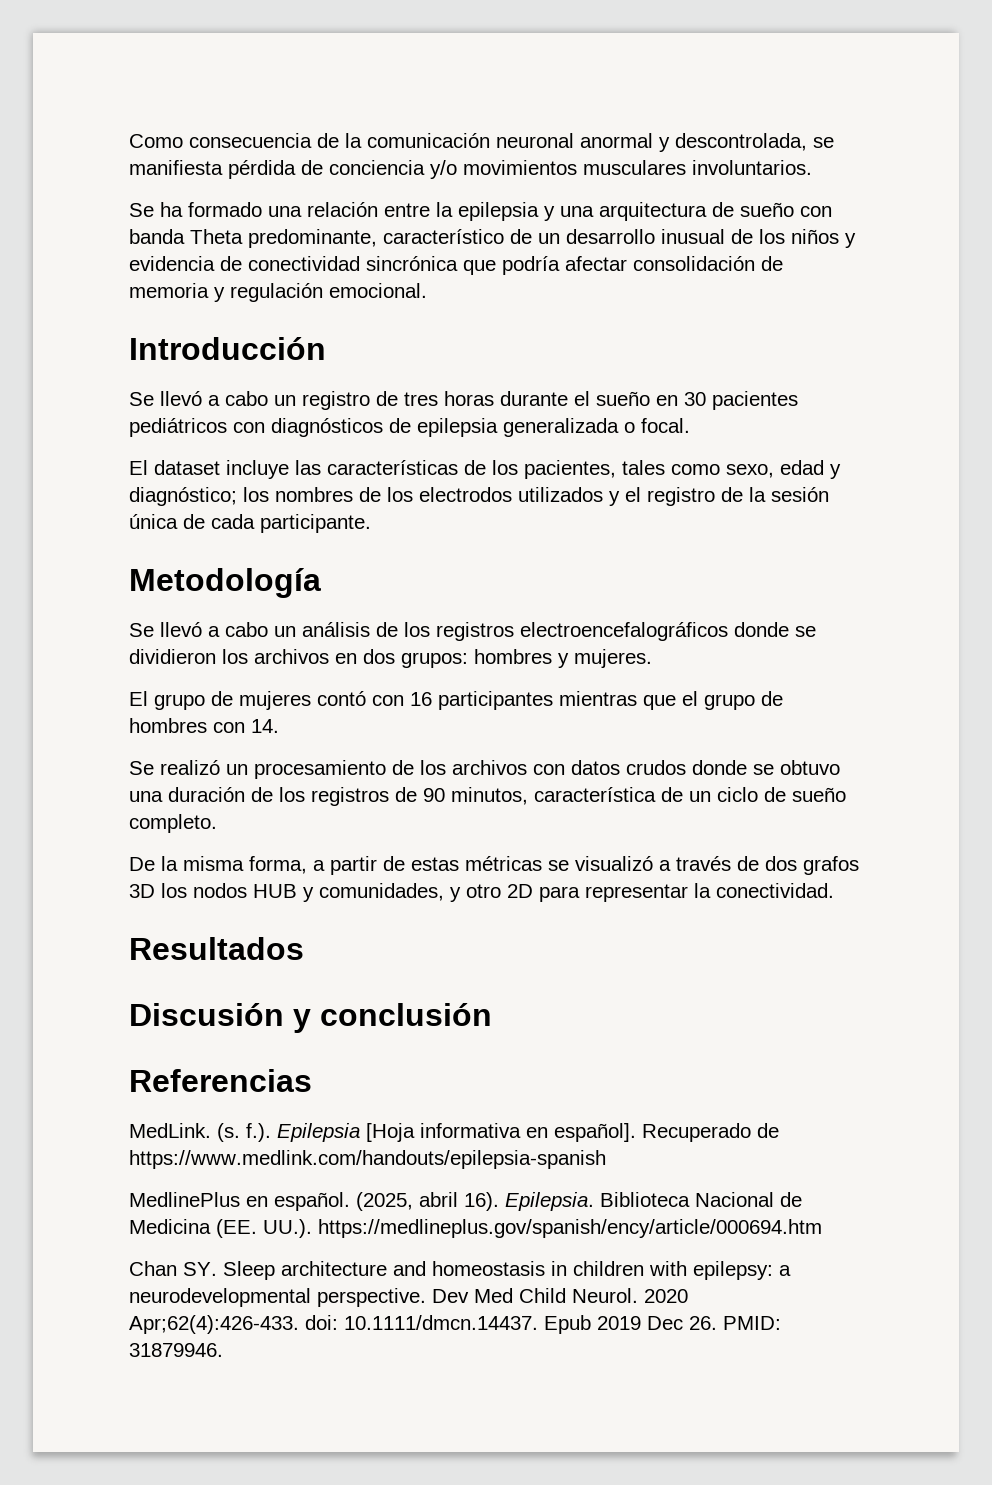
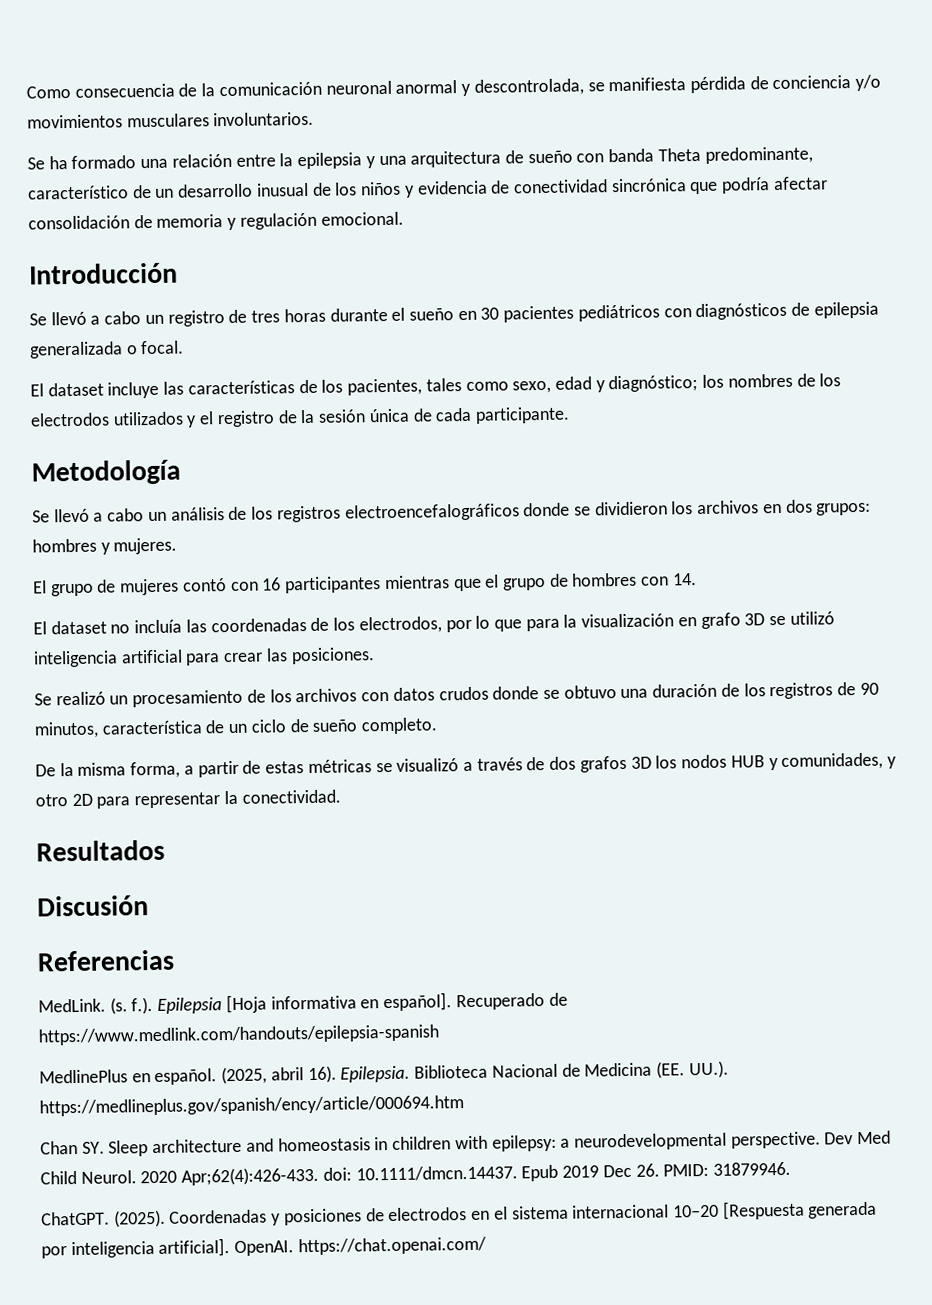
(279, 726) none -> [33,611,835,635] [33,647,375,668] // El dataset no incluía las coordenadas de los electrodos, por lo que para la visualización en grafo 3D se utilizó inteligencia artificial para crear las posiciones.
[293,1003,492,1033] y conclusión -> (149, 906) none
(223, 1350) none -> [41,1200,878,1228] [41,1236,487,1259] // ChatGPT. (2025). Coordenadas y posiciones de electrodos en el sistema internacional 10–20 [Respuesta generada por inteligencia artificial]. OpenAI. https://chat.openai.com/

